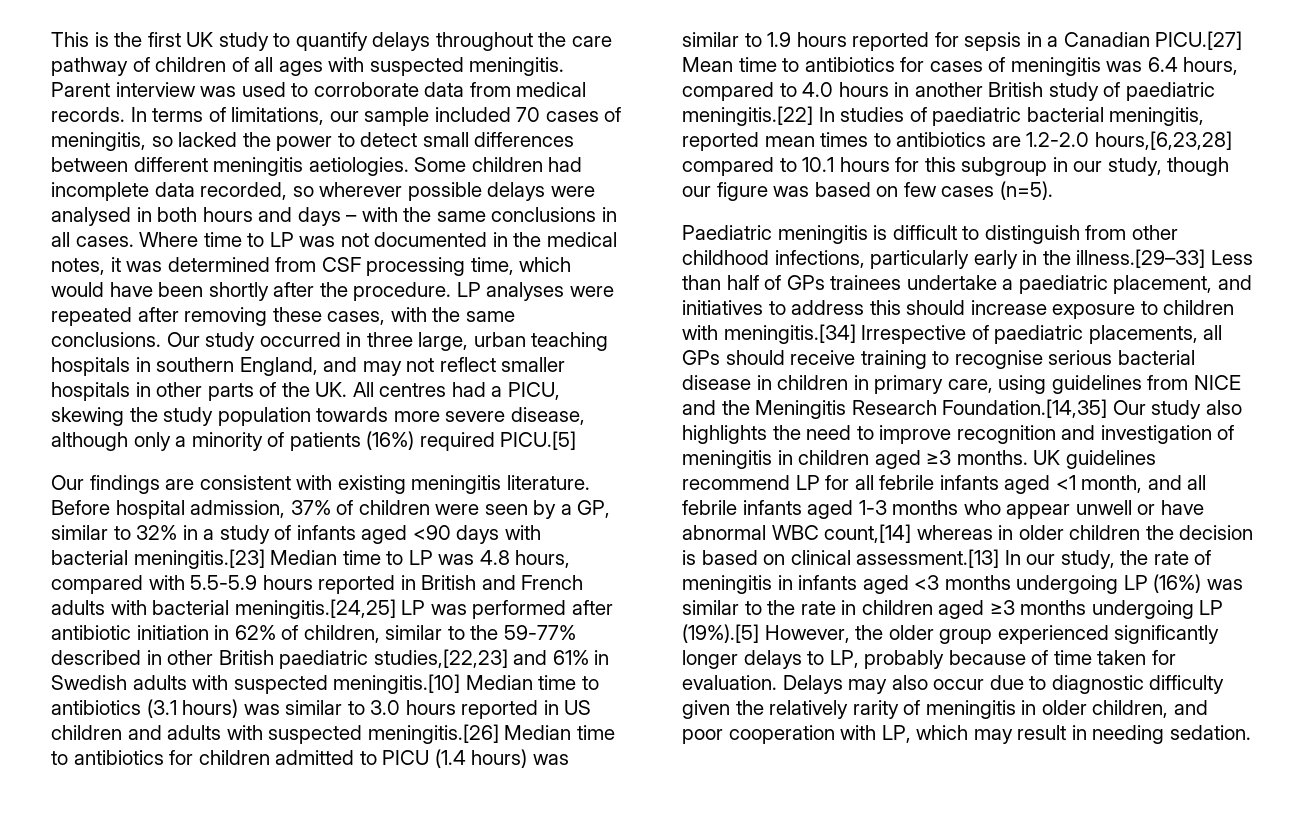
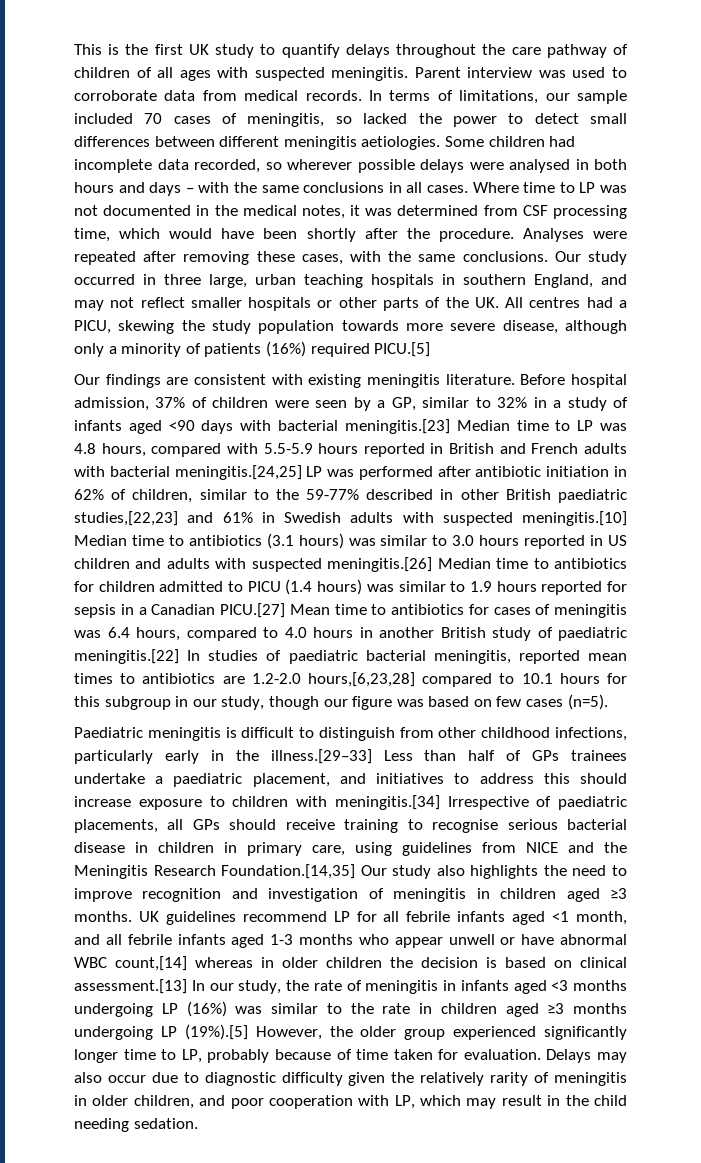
[456,282,565,301] LP analyses -> [522,228,584,242] Analyses
[135,382,151,397] in -> [317,300,333,308] or
[743,650,802,669] delays -> [123,1049,156,1060] time
(1087, 732) none -> [565,1095,627,1106] the child

